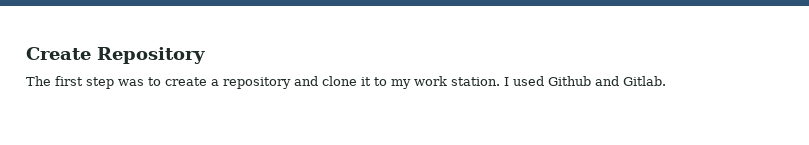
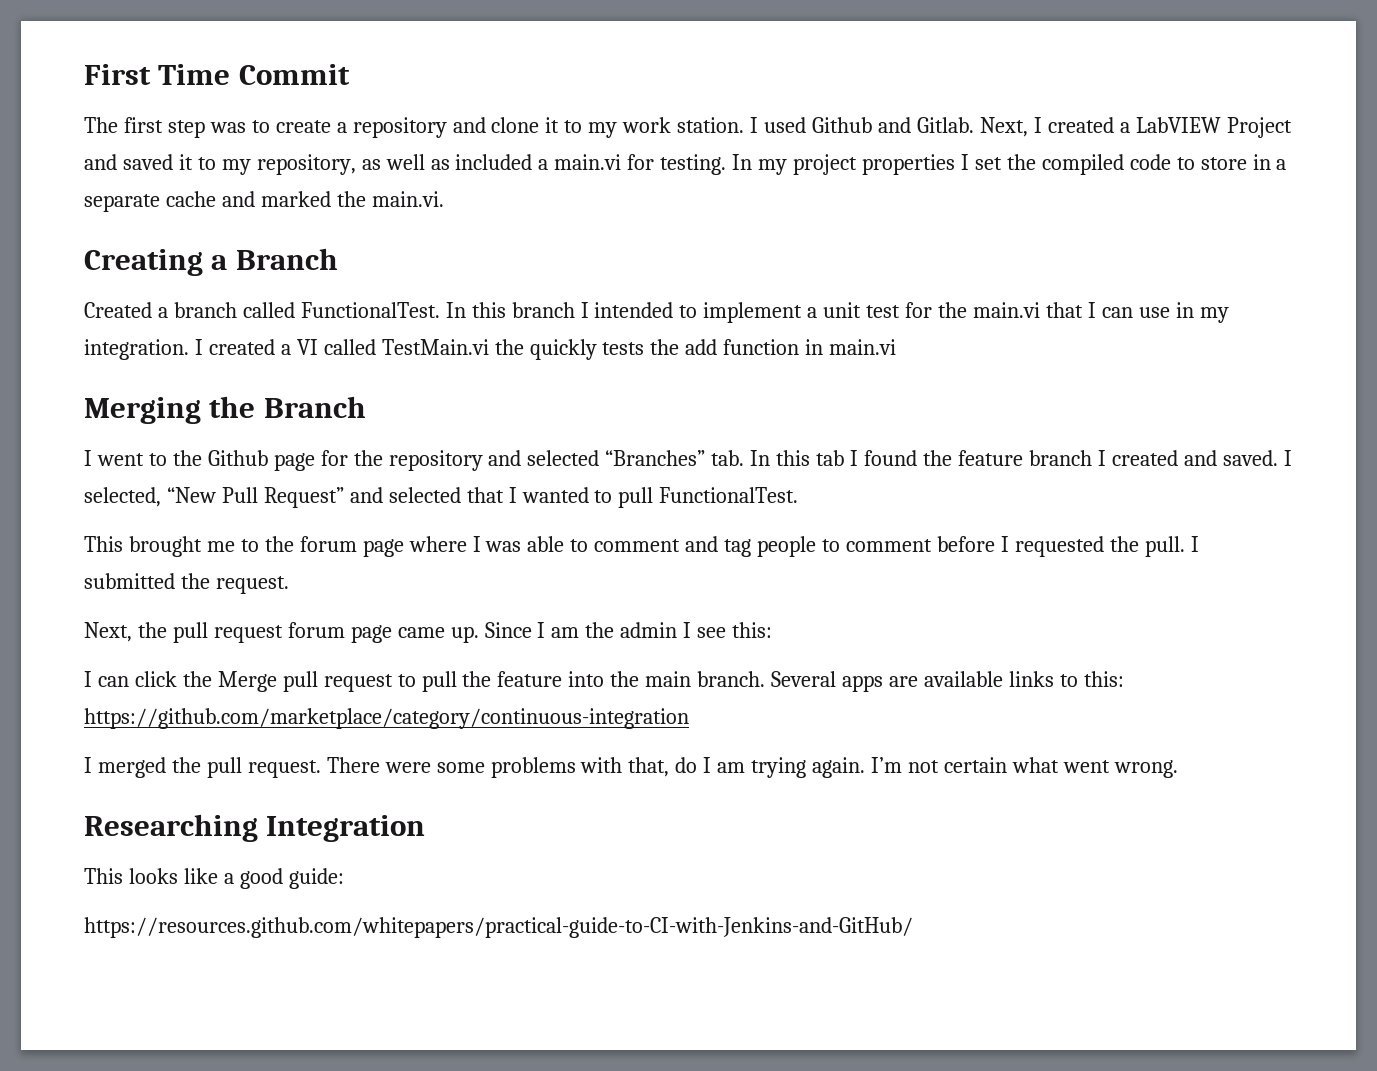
[26,47,205,64] Create Repository -> [84,64,350,85] First Time Commit
(666, 81) none -> [979,117,1292,138] [84,154,1287,175] [84,191,444,212] [84,248,338,276] [84,302,1229,323] [84,339,897,360] [84,396,366,424] [84,450,1292,471] [84,487,799,508] [84,536,1199,557] [84,573,289,594] [84,622,773,643] [84,671,1124,692] [84,708,689,729] [84,757,1178,778] [84,814,426,842] [84,868,344,889] [84,917,913,938] Next, I created a LabVIEW Project and saved it to my repository, as well as included a main.vi for testing. In my project properties I set the compiled code to store in a separate cache and marked the main.vi. // Creating a Branch // Created a branch called FunctionalTest. In this branch I intended to implement a unit test for the main.vi that I can use in my integration. I created a VI called TestMain.vi the quickly tests the add function in main.vi // Merging the Branch // I went to the Github page for the repository and selected “Branches” tab. In this tab I found the feature branch I created and saved. I selected, “New Pull Request” and selected that I wanted to pull FunctionalTest. // This brought me to the forum page where I was able to comment and tag people to comment before I requested the pull. I submitted the request. // Next, the pull request forum page came up. Since I am the admin I see this: // I can click the Merge pull request to pull the feature into the main branch. Several apps are available links to this: https://github.com/marketplace/category/continuous-integration // I merged the pull request. There were some problems with that, do I am trying again. I’m not certain what went wrong. // Researching Integration // This looks like a good guide: // https://resources.github.com/whitepapers/practical-guide-to-CI-with-Jenkins-and-GitHub/

